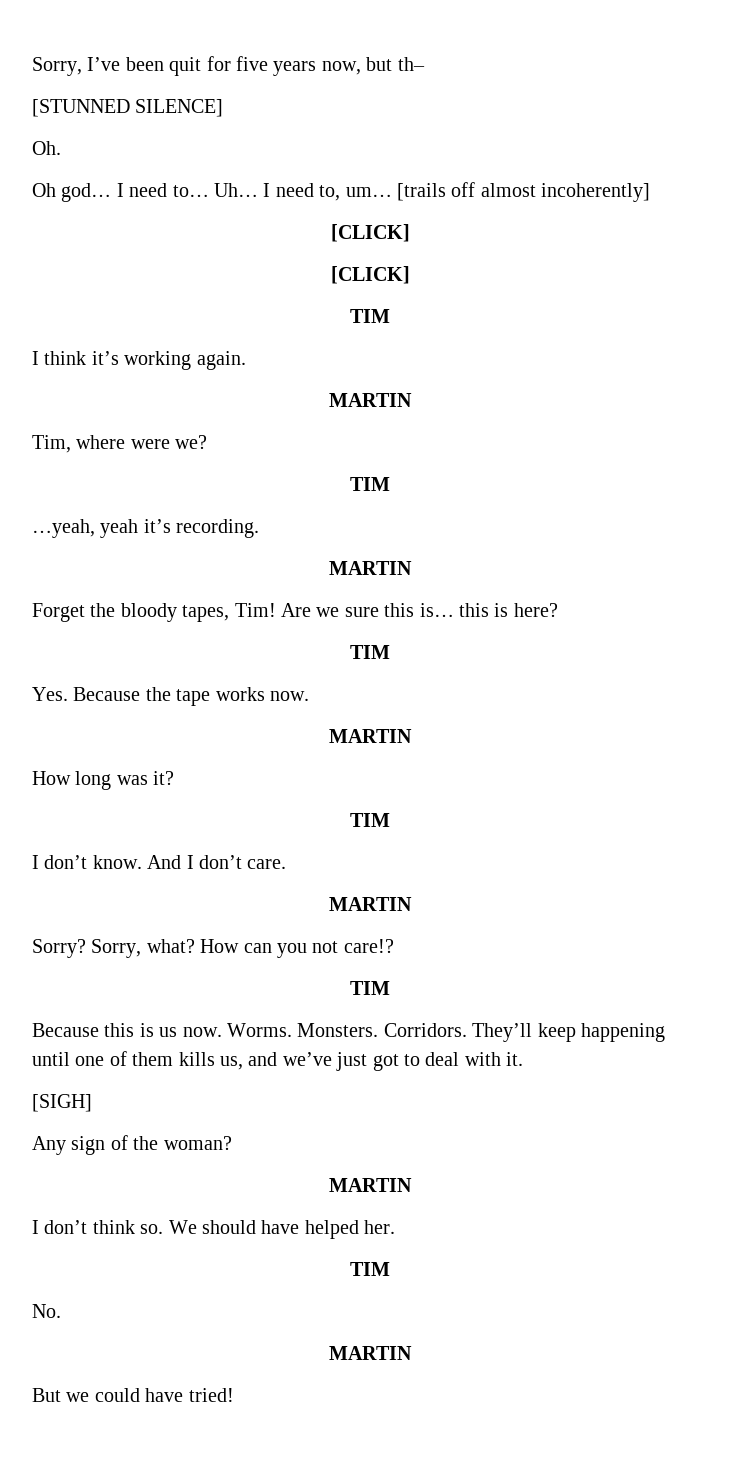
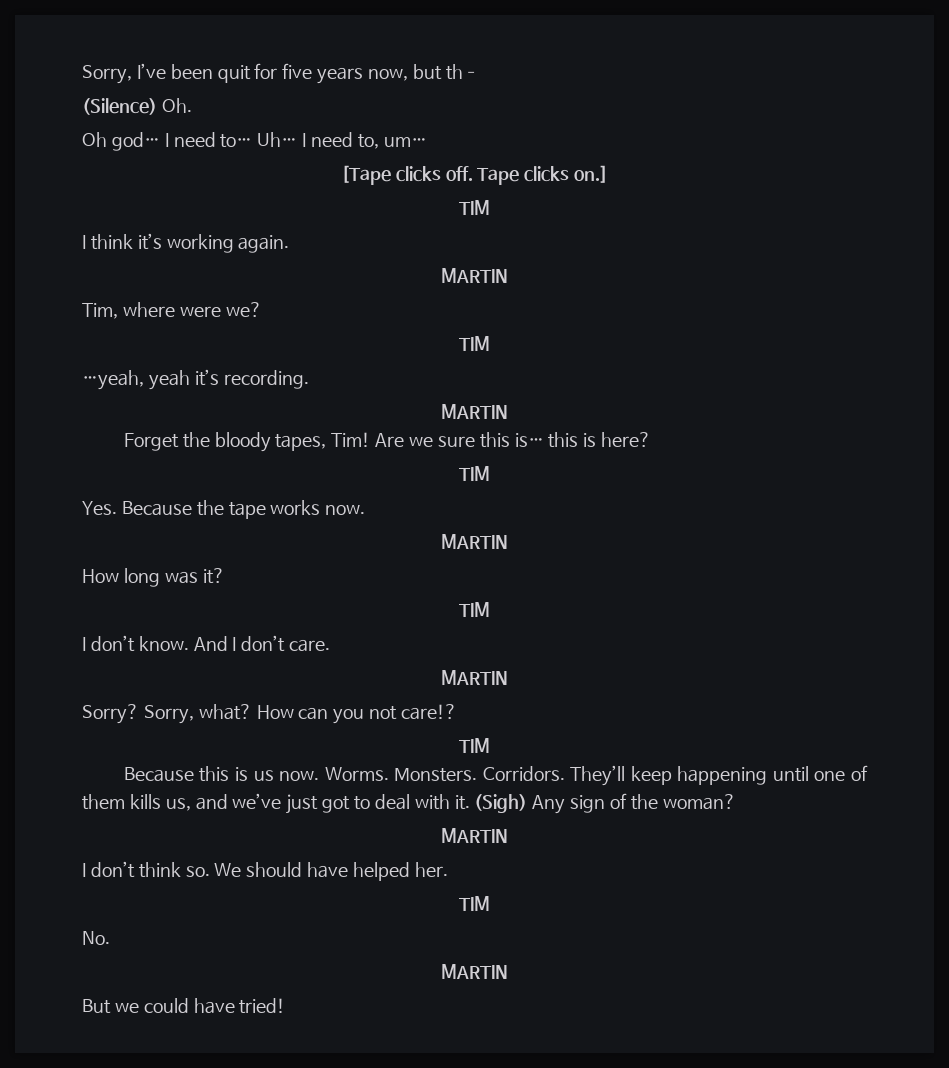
[32,99,224,117] [STUNNED SILENCE] // -> [82,98,157,115] (Silence)
[397,182,651,202] [330,224,410,242] [330,266,410,284] [trails off almost incoherently] // [CLICK] // [CLICK] -> [340,165,609,185] // [Tape clicks off. Tape clicks on.]
[32,1094,92,1112] // [SIGH] // -> [474,794,528,813] (Sigh)

